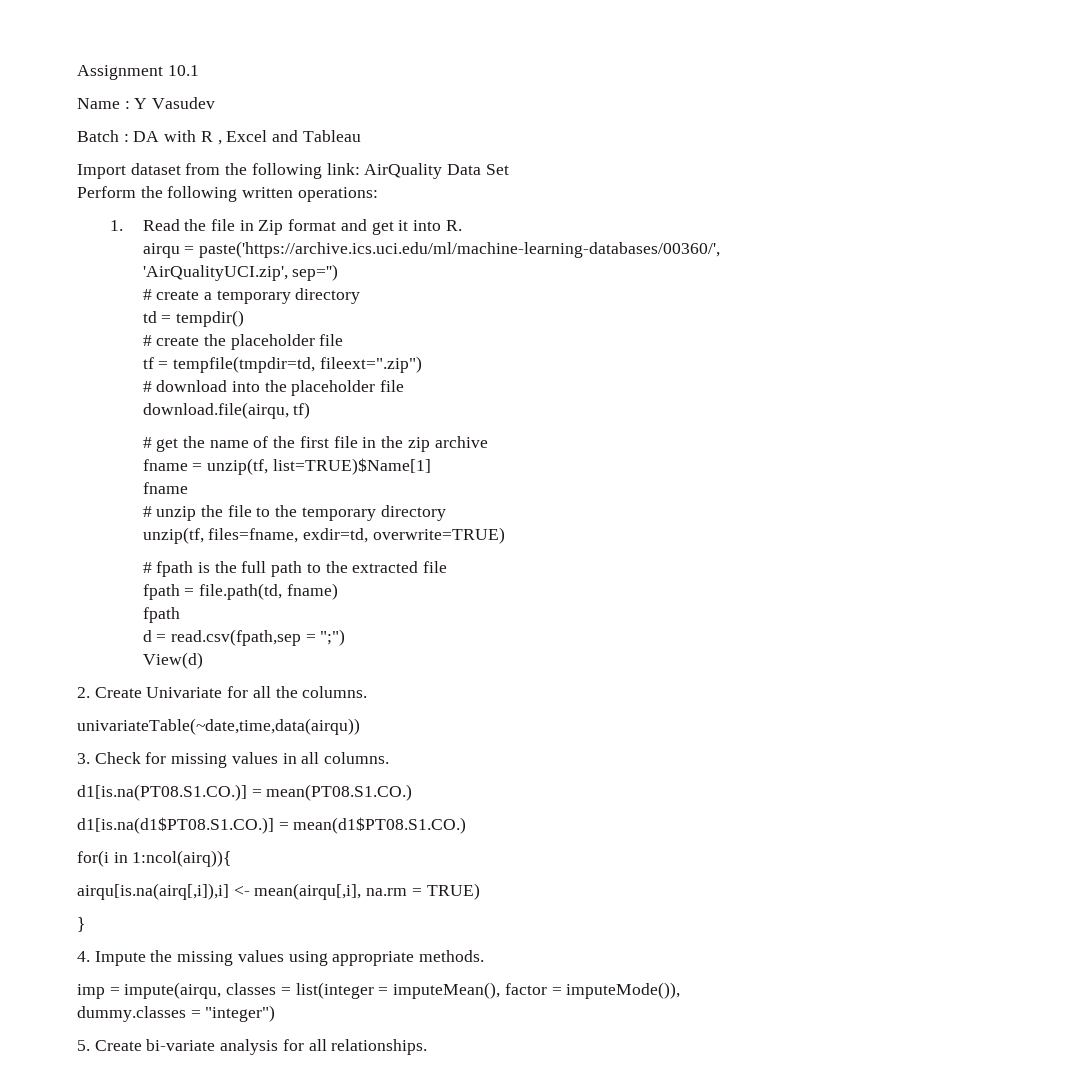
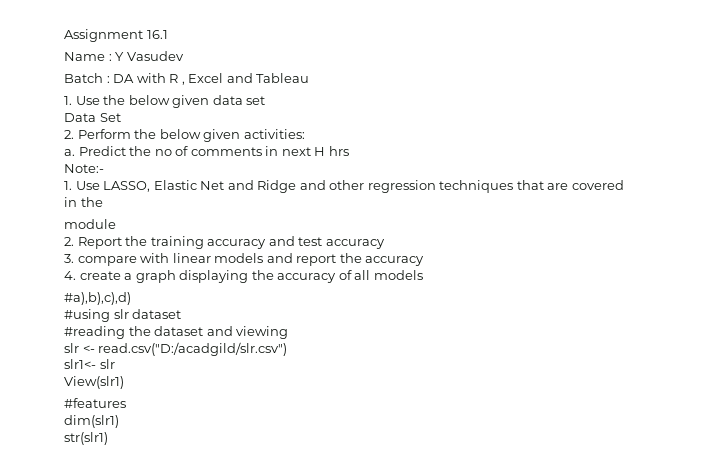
[167,65,199,76] 10.1 -> [146,30,168,39] 16.1
[77,163,443,179] Import dataset from the following link: AirQuality -> [64,95,266,108] 1. Use the below given data set //
(509, 169) none -> [64,130,74,139] 2.
[167,186,378,202] [109,219,462,235] [142,241,721,258] [142,264,339,281] [142,288,361,304] [142,310,245,327] [142,334,344,350] [142,356,422,373] [142,380,405,396] [142,402,311,419] [142,436,488,452] [142,458,431,475] [142,482,188,494] [142,505,446,521] [142,527,505,544] [142,561,448,577] [142,583,338,600] [142,607,180,623] [142,629,346,646] [142,652,203,669] [77,686,368,698] [77,718,360,735] [77,752,390,768] [77,784,413,801] [77,817,467,834] [77,850,232,867] [77,883,480,900] [77,917,85,932] [77,950,485,966] [77,982,681,999] [77,1005,276,1022] [77,1039,428,1055] following written operations: // 1. Read the file in Zip format and get it into R. // airqu = paste('https://archive.ics.uci.edu/ml/machine-learning-databases/00360/', // 'AirQualityUCI.zip', sep='') // # create a temporary directory // td = tempdir() // # create the placeholder file // tf = tempfile(tmpdir=td, fileext=".zip") // # download into the placeholder file // download.file(airqu, tf) // # get the name of the first file in the zip archive // fname = unzip(tf, list=TRUE)$Name[1] // fname // # unzip the file to the temporary directory // unzip(tf, files=fname, exdir=td, overwrite=TRUE) // # fpath is the full path to the extracted file // fpath = file.path(td, fname) // fpath // d = read.csv(fpath,sep = ";") // View(d) // 2. Create Univariate for all the columns. // univariateTable(~date,time,data(airqu)) // 3. Check for missing values in all columns. // d1[is.na(PT08.S1.CO.)] = mean(PT08.S1.CO.) // d1[is.na(d1$PT08.S1.CO.)] = mean(d1$PT08.S1.CO.) // for(i in 1:ncol(airq)){ // airqu[is.na(airq[,i]),i] <- mean(airqu[,i], na.rm = TRUE) // } // 4. Impute the missing values using appropriate methods. // imp = impute(airqu, classes = list(integer = imputeMean(), factor = imputeMode()), // dummy.classes = "integer") // 5. Create bi-variate analysis for all relationships. -> [159,129,305,142] [64,146,349,156] [64,164,104,173] [64,180,624,193] [64,197,103,207] [64,219,116,229] [64,236,385,249] [64,253,425,266] [64,270,423,283] [64,292,131,305] [64,309,182,322] [64,326,289,339] [64,342,288,356] [64,359,115,369] [64,376,124,389] [64,398,126,408] [64,415,119,428] [64,432,108,445] below given activities: // a. Predict the no of comments in next H hrs // Note:- // 1. Use LASSO, Elastic Net and Ridge and other regression techniques that are covered in the // module // 2. Report the training accuracy and test accuracy // 3. compare with linear models and report the accuracy // 4. create a graph displaying the accuracy of all models // #a),b),c),d) // #using slr dataset // #reading the dataset and viewing // slr <- read.csv("D:/acadgild/slr.csv") // slr1<- slr // View(slr1) // #features // dim(slr1) // str(slr1)

